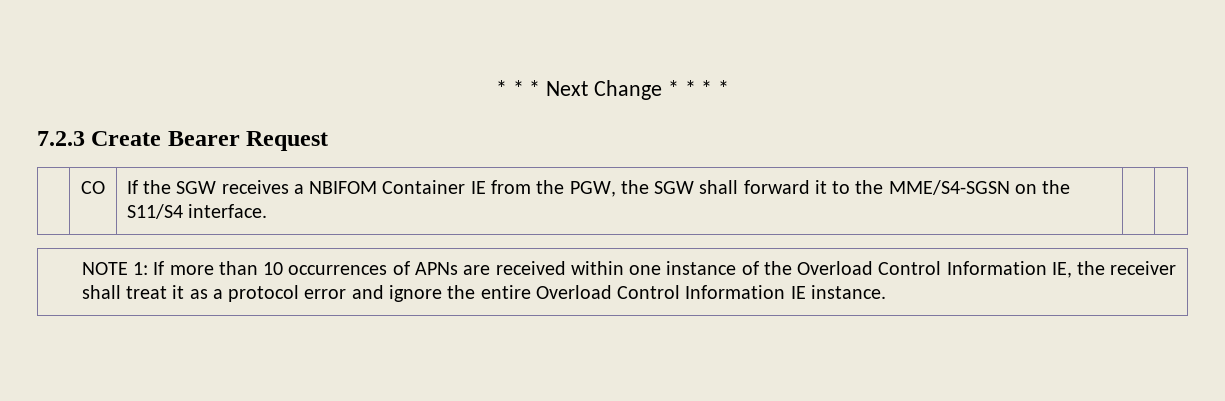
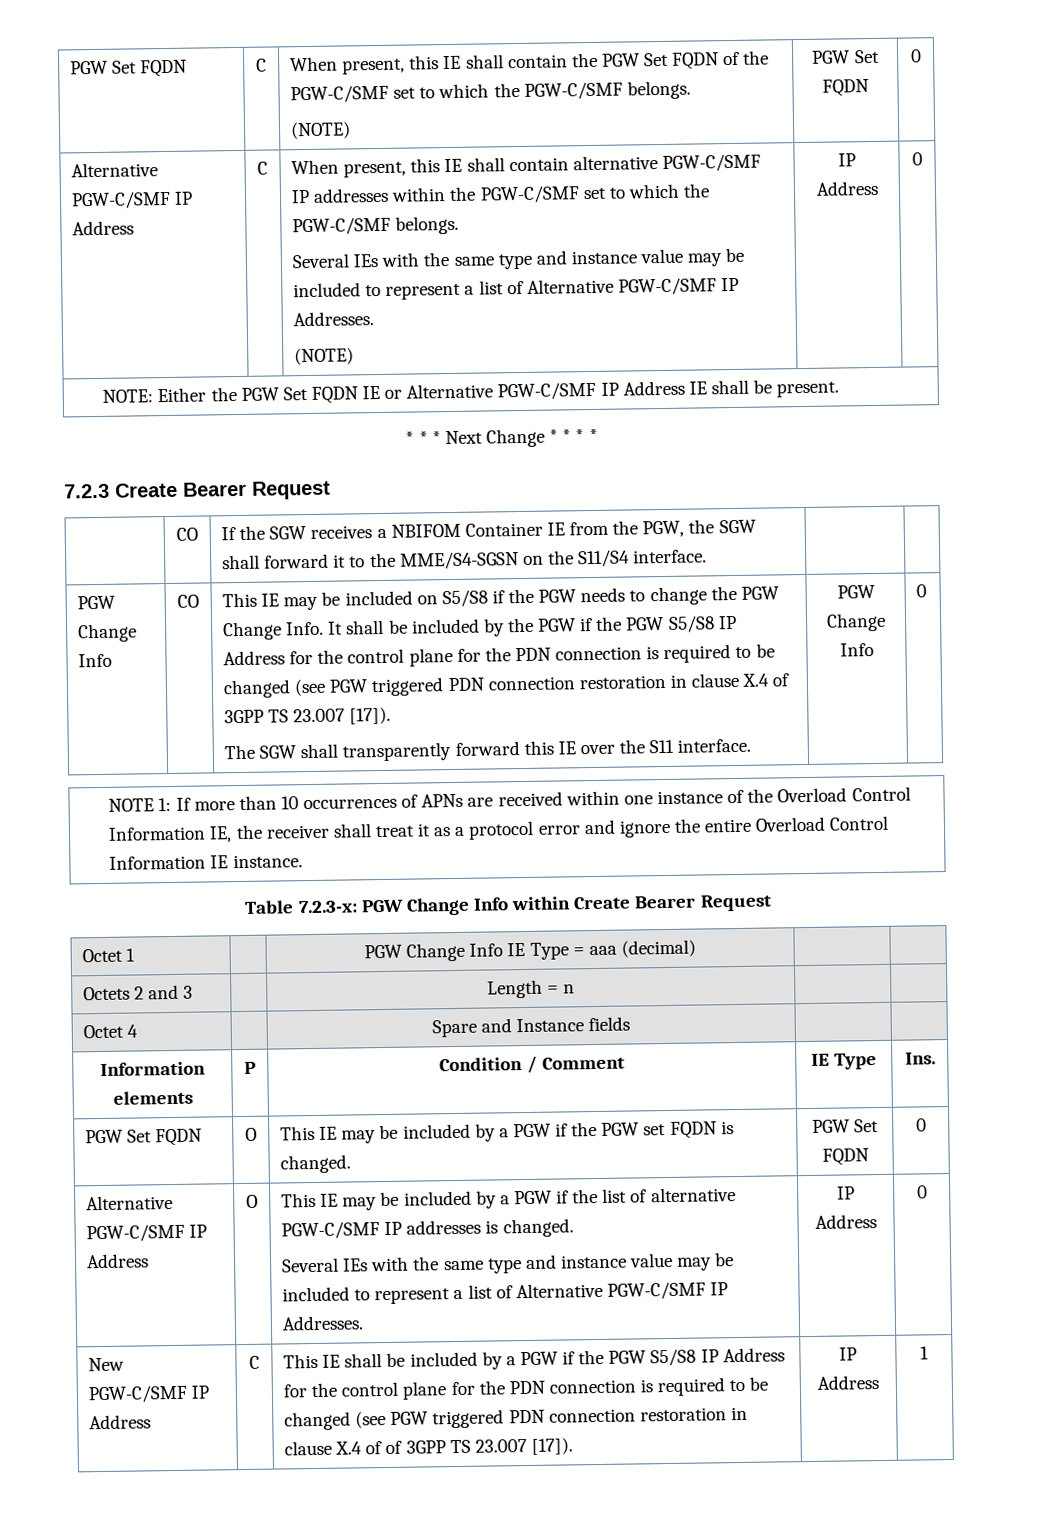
(495, 88) none -> [70,59,188,78] [256,58,267,72] [290,50,770,75] [290,80,691,104] [290,121,352,140] [811,49,880,64] [822,79,869,97] [909,49,922,63] [71,162,159,178] [71,190,194,210] [72,220,135,236] [257,161,268,175] [291,153,761,178] [291,183,711,204] [292,215,460,236] [292,247,745,270] [293,277,740,300] [293,311,375,327] [294,347,355,366] [837,153,856,167] [815,180,879,196] [911,152,923,166] [102,379,840,404] PGW Set FQDN | C | When present, this IE shall contain the PGW Set FQDN of the PGW-C/SMF set to which the PGW-C/SMF belongs. // (NOTE) | PGW Set FQDN | 0 // Alternative PGW-C/SMF IP Address | C | When present, this IE shall contain alternative PGW-C/SMF IP addresses within the PGW-C/SMF set to which the PGW-C/SMF belongs. // Several IEs with the same type and instance value may be included to represent a list of Alternative PGW-C/SMF IP Addresses. // (NOTE) | IP Address | 0 // NOTE: Either the PGW Set FQDN IE or Alternative PGW-C/SMF IP Address IE shall be present. //
(268, 211) none -> [77,595,116,610] [78,623,138,643] [78,653,113,668] [177,594,199,608] [222,585,779,611] [223,615,737,641] [223,643,775,667] [223,672,790,699] [224,706,392,725] [224,738,752,762] [836,585,875,599] [826,612,886,632] [839,643,874,657] [916,584,928,598] // PGW Change Info | CO | This IE may be included on S5/S8 if the PGW needs to change the PGW Change Info. It shall be included by the PGW if the PGW S5/S8 IP Address for the control plane for the PDN connection is required to be changed (see PGW triggered PDN connection restoration in clause X.4 of 3GPP TS 23.007 [17]). // The SGW shall transparently forward this IE over the S11 interface. | PGW Change Info | 0
(886, 292) none -> [244,894,772,916] [82,948,136,963] [364,939,696,962] [83,984,194,1001] [486,979,576,999] [83,1024,139,1039] [431,1016,631,1038] [100,1061,206,1077] [112,1090,193,1105] [244,1061,256,1074] [439,1055,625,1073] [810,1053,878,1070] [904,1052,936,1065] [85,1128,203,1147] [245,1127,257,1141] [280,1121,734,1144] [280,1154,352,1174] [811,1119,880,1133] [821,1148,869,1166] [915,1118,927,1132] [86,1194,174,1211] [86,1223,208,1243] [86,1253,150,1269] [246,1194,258,1208] [281,1187,736,1211] [281,1218,574,1240] [282,1252,735,1274] [282,1281,729,1305] [282,1315,365,1331] [837,1186,855,1200] [815,1214,877,1229] [916,1185,928,1199] [88,1357,125,1372] [88,1384,210,1404] [89,1414,152,1430] [248,1355,260,1369] [283,1347,785,1370] [283,1376,769,1400] [284,1406,748,1431] [284,1437,573,1456] [839,1347,857,1361] [817,1375,879,1390] [920,1346,929,1360] // Table 7.2.3-x: PGW Change Info within Create Bearer Request // Octet 1 | | PGW Change Info IE Type = aaa (decimal) | | // Octets 2 and 3 | | Length = n | | // Octet 4 | | Spare and Instance fields | | // Information elements | P | Condition / Comment | IE Type | Ins. // PGW Set FQDN | O | This IE may be included by a PGW if the PGW set FQDN is changed. | PGW Set FQDN | 0 // Alternative PGW-C/SMF IP Address | O | This IE may be included by a PGW if the list of alternative PGW-C/SMF IP addresses is changed. // Several IEs with the same type and instance value may be included to represent a list of Alternative PGW-C/SMF IP Addresses. | IP Address | 0 // New PGW-C/SMF IP Address | C | This IE shall be included by a PGW if the PGW S5/S8 IP Address for the control plane for the PDN connection is required to be changed (see PGW triggered PDN connection restoration in clause X.4 of of 3GPP TS 23.007 [17]). | IP Address | 1

